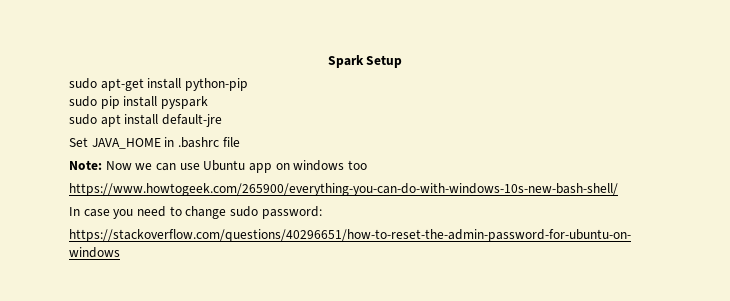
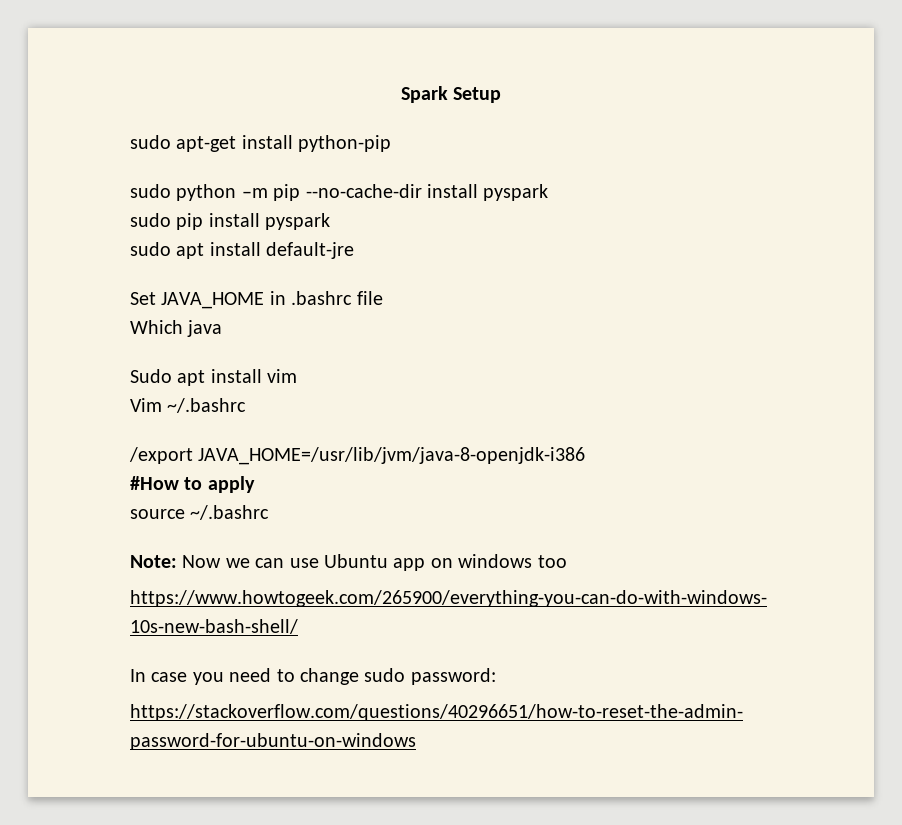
(248, 84) none -> [130,184,549,201] // sudo python –m pip --no-cache-dir install pyspark
(240, 142) none -> [130,320,223,337] [130,369,298,386] [130,398,247,413] [129,447,586,465] [130,476,255,493] [130,505,270,520] // Which java // Sudo apt install vim // Vim ~/.bashrc // /export JAVA_HOME=/usr/lib/jvm/java-8-openjdk-i386 // #How to apply // source ~/.bashrc

